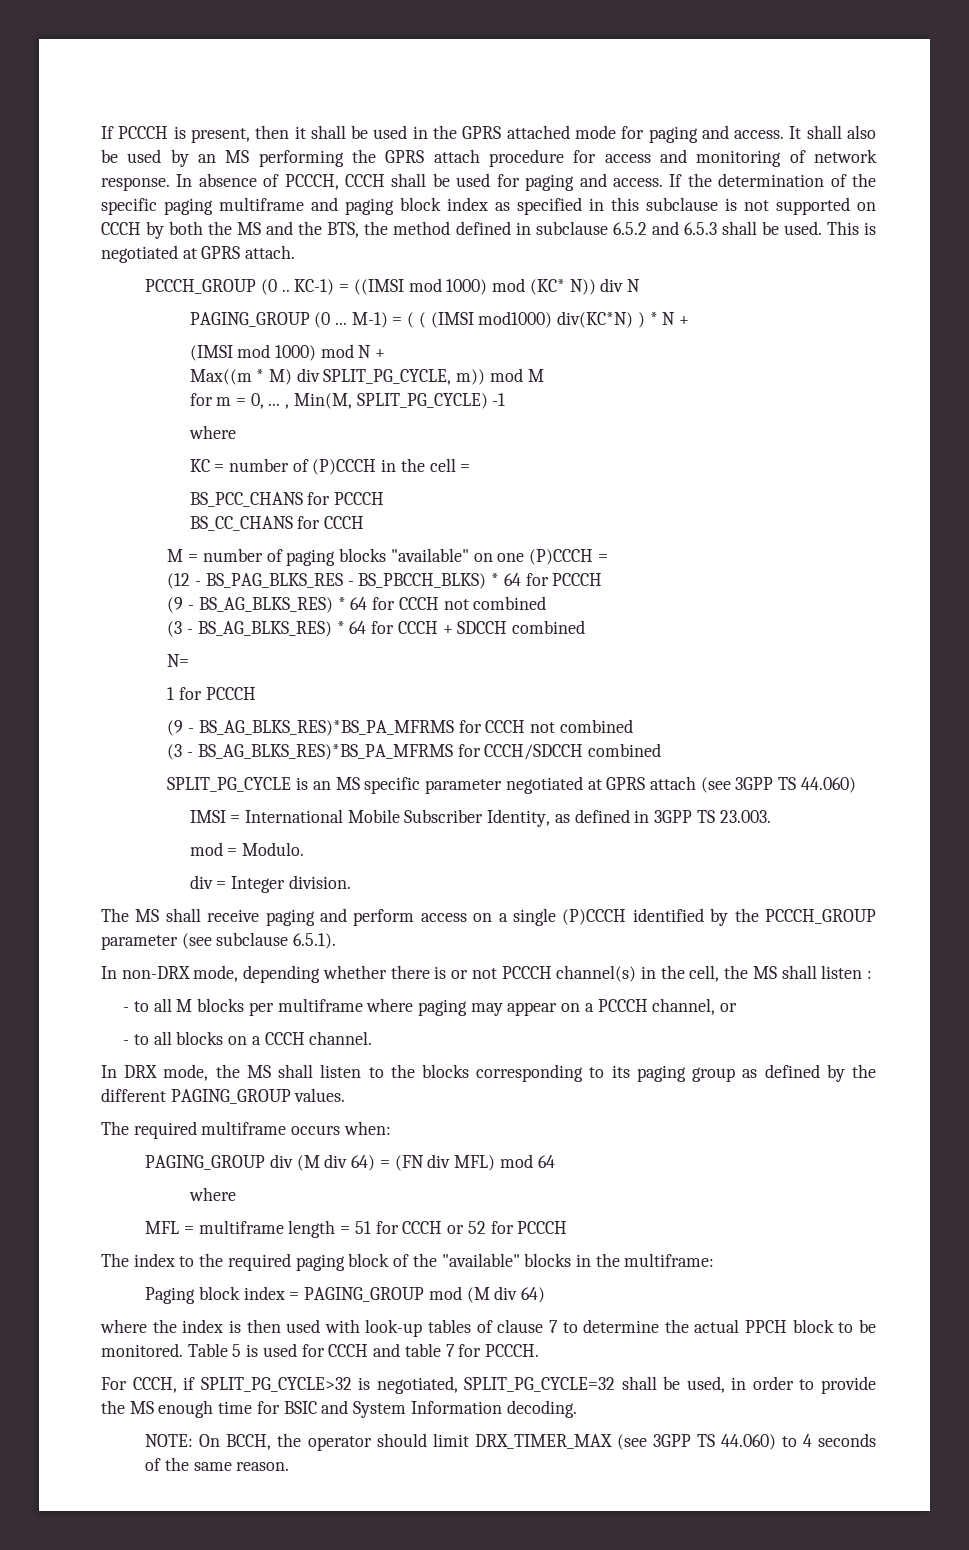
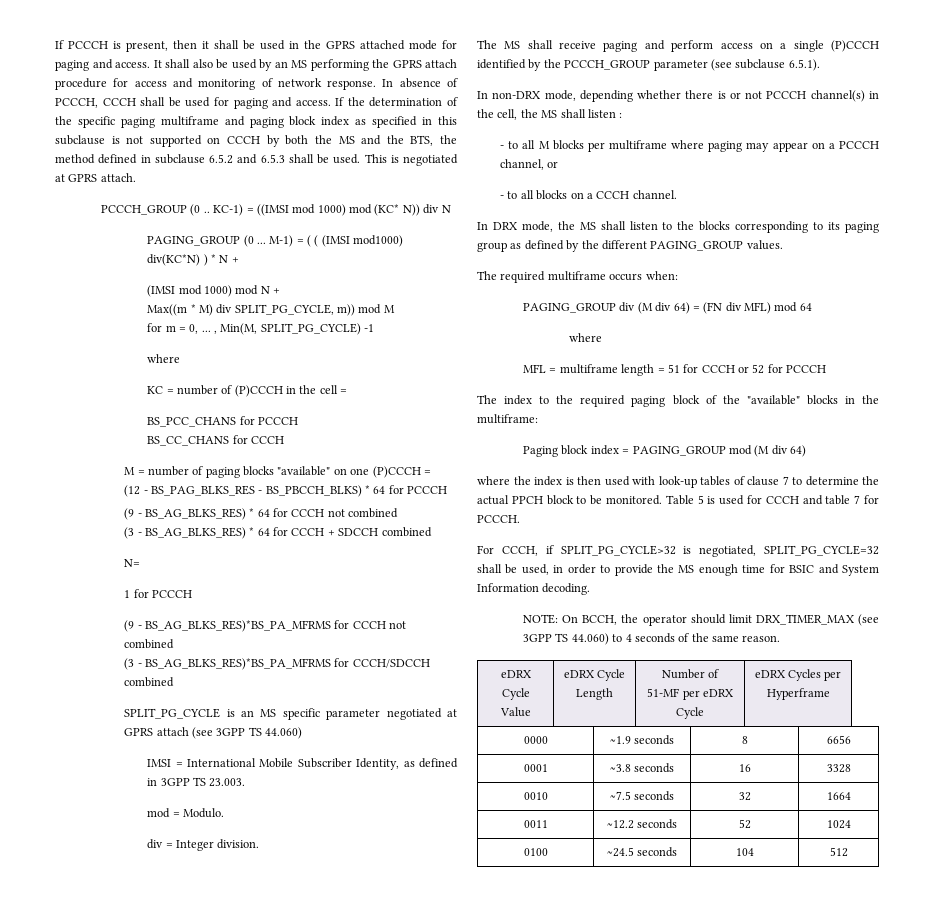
(290, 1466) none -> [500,670,532,678] [501,688,530,700] [499,707,531,717] [563,669,626,681] [576,688,613,700] [661,669,720,679] [647,688,734,700] [676,707,704,719] [754,669,842,681] [766,688,830,700] [523,736,548,744] [609,735,675,745] [741,736,748,744] [826,735,851,744] [523,764,548,772] [609,763,675,773] [738,764,751,772] [826,764,851,773] [523,792,548,800] [609,791,675,801] [738,792,751,801] [826,792,851,800] [523,820,548,828] [606,819,678,829] [738,819,751,829] [826,820,851,829] [523,848,548,856] [606,847,678,857] [735,848,754,856] [829,847,848,857] // eDRX Cycle Value | eDRX Cycle Length | Number of 51-MF per eDRX Cycle | eDRX Cycles per Hyperframe // 0000 | ~1.9 seconds | 8 | 6656 // 0001 | ~3.8 seconds | 16 | 3328 // 0010 | ~7.5 seconds | 32 | 1664 // 0011 | ~12.2 seconds | 52 | 1024 // 0100 | ~24.5 seconds | 104 | 512

